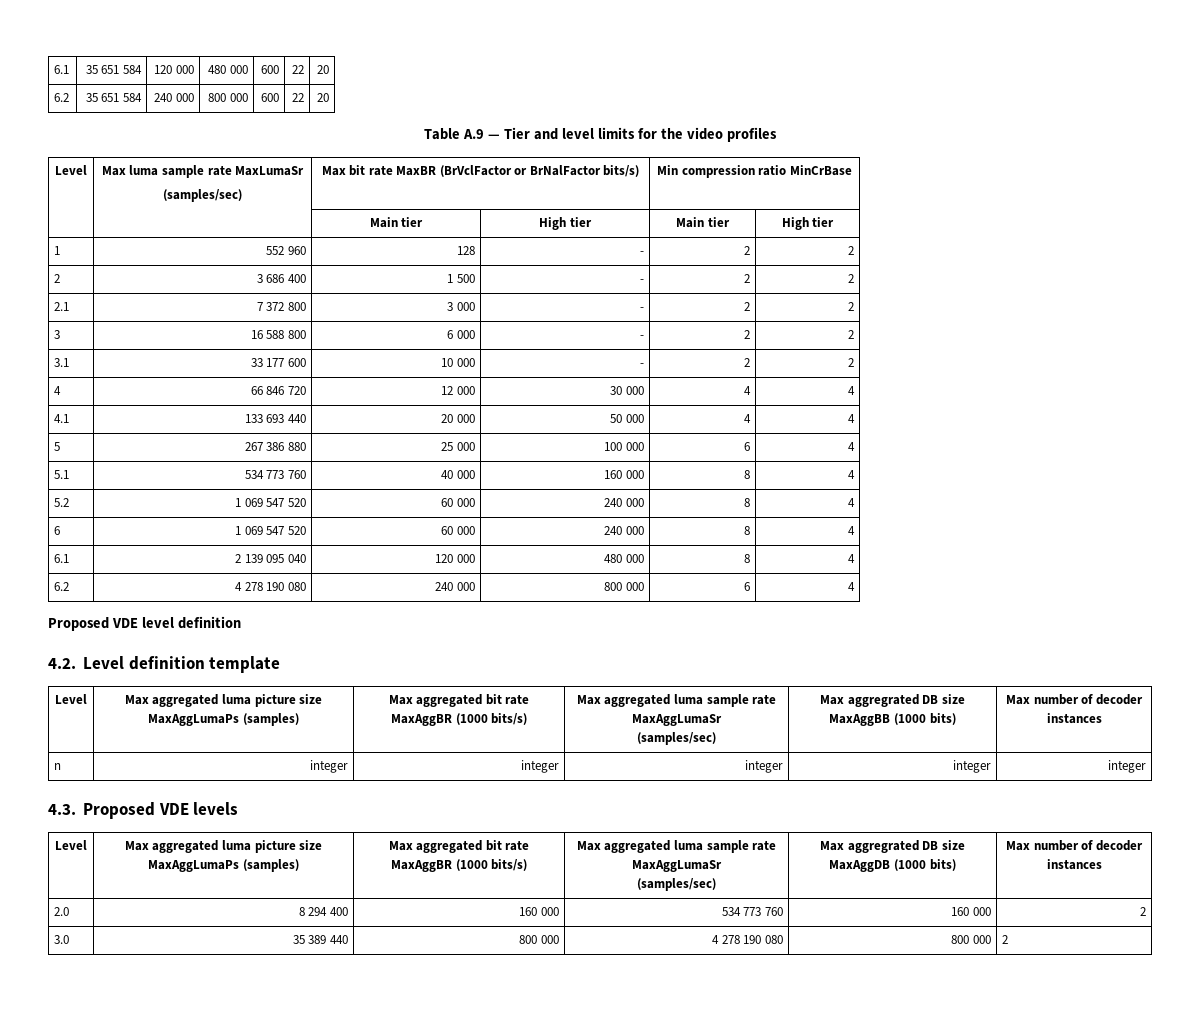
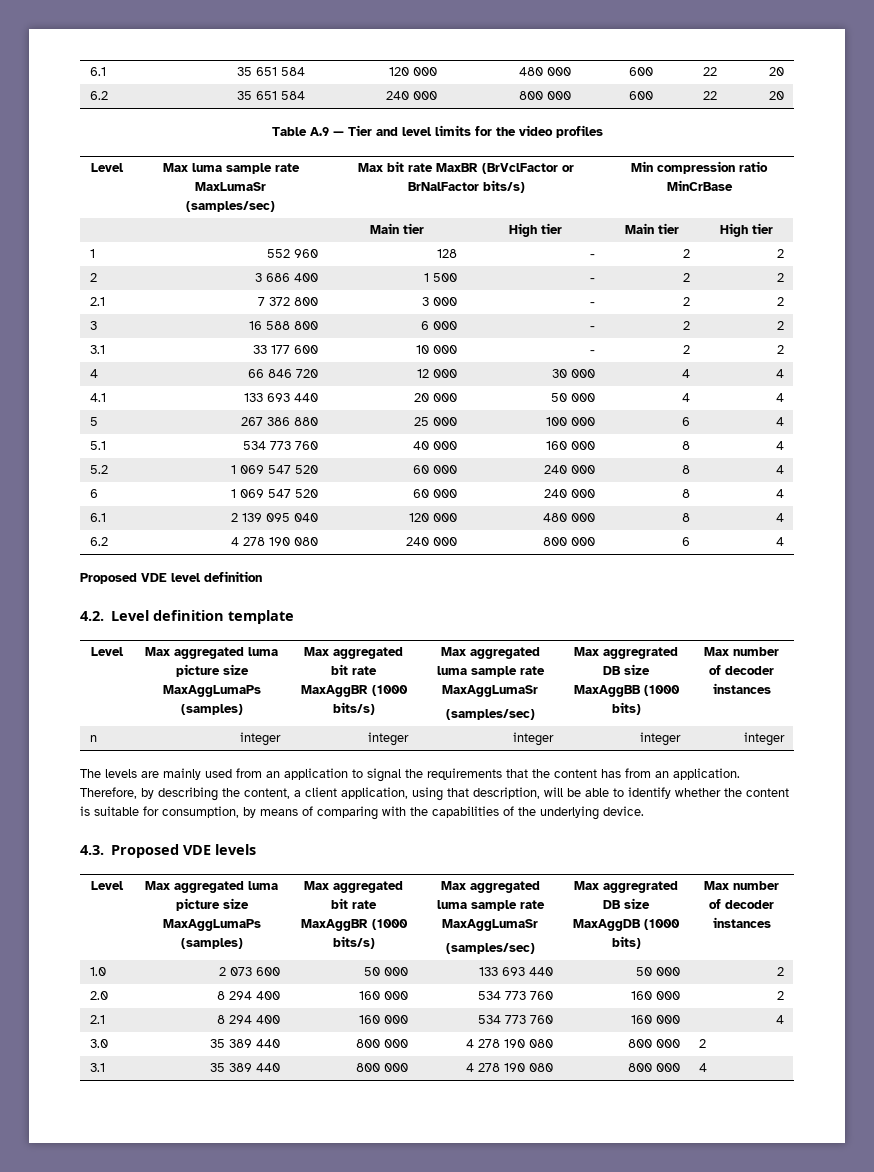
(1146, 766) none -> [80,768,740,782] [80,787,789,801] [80,806,644,820] // The levels are mainly used from an application to signal the requirements that the content has from an application. Therefore, by describing the content, a client application, using that description, will be able to identify whether the content is suitable for consumption, by means of comparing with the capabilities of the underlying device.
(1102, 864) none -> [90,967,107,976] [218,967,280,976] [363,967,408,976] [478,967,553,976] [635,967,680,976] [776,967,784,976] // 1.0 | 2 073 600 | 50 000 | 133 693 440 | 50 000 | 2
(1146, 911) none -> [90,1015,106,1024] [216,1015,280,1024] [358,1015,408,1024] [477,1015,553,1024] [630,1015,680,1024] [775,1015,784,1024] // 2.1 | 8 294 400 | 160 000 | 534 773 760 | 160 000 | 4
(1009, 939) none -> [90,1063,106,1072] [209,1063,280,1072] [355,1063,408,1072] [465,1063,553,1072] [627,1063,680,1072] [699,1063,708,1072] // 3.1 | 35 389 440 | 800 000 | 4 278 190 080 | 800 000 | 4

